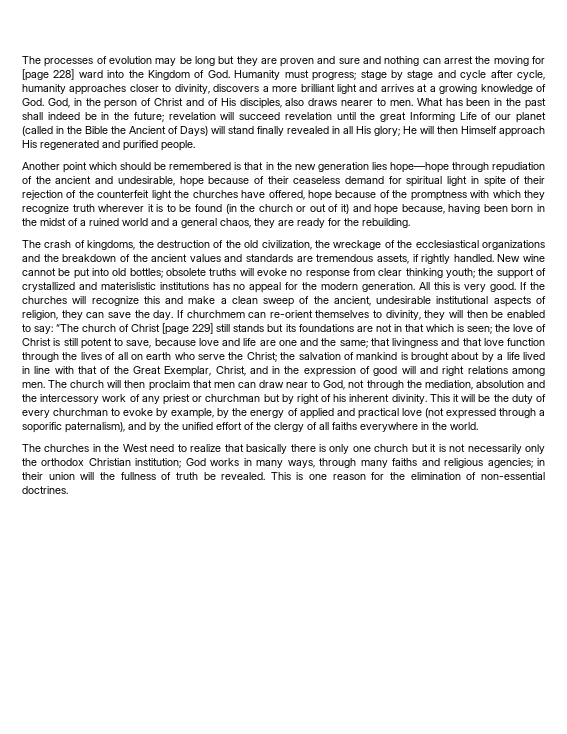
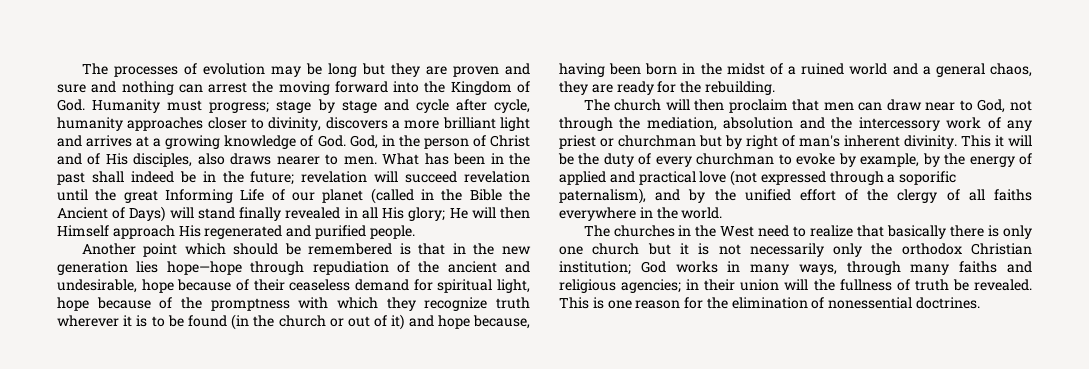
[532,56,546,64] [22,69,103,81] for [page 228] ward -> [334,81,388,93] forward
[447,176,545,187] [22,190,305,200] light in spite of their rejection of the counterfeit light the churches have offered, -> [497,279,530,293] light,
[44,240,545,250] [22,254,545,264] [22,268,546,279] [22,282,545,293] [22,296,546,307] [22,310,545,320] [22,323,547,335] [22,338,545,349] [22,352,546,362] [22,366,546,377] [22,380,68,388] crash of kingdoms, the destruction of the old civilization, the wreckage of the ecclesiastical organizations and the breakdown of the ancient values and standards are tremendous assets, if rightly handled. New wine cannot be put into old bottles; obsolete truths will evoke no response from clear thinking youth; the support of crystallized and materislistic institutions has no appeal for the modern generation. All this is very good. If the churches will recognize this and make a clean sweep of the ancient, undesirable institutional aspects of religion, they can save the day. If churchmem can re-orient themselves to divinity, they will then be enabled to say: “The church of Christ [page 229] still stands but its foundations are not in that which is seen; the love of Christ is still potent to save, because love and life are one and the same; that livingness and that love function through the lives of all on earth who serve the Christ; the salvation of mankind is brought about by a life lived in line with that of the Great Exemplar, Christ, and in the expression of good will and right relations among men. The -> (610, 105) none
[333,394,347,402] his -> [799,135,840,147] man's
[480,472,545,480] non-essential -> [828,297,913,309] nonessential

